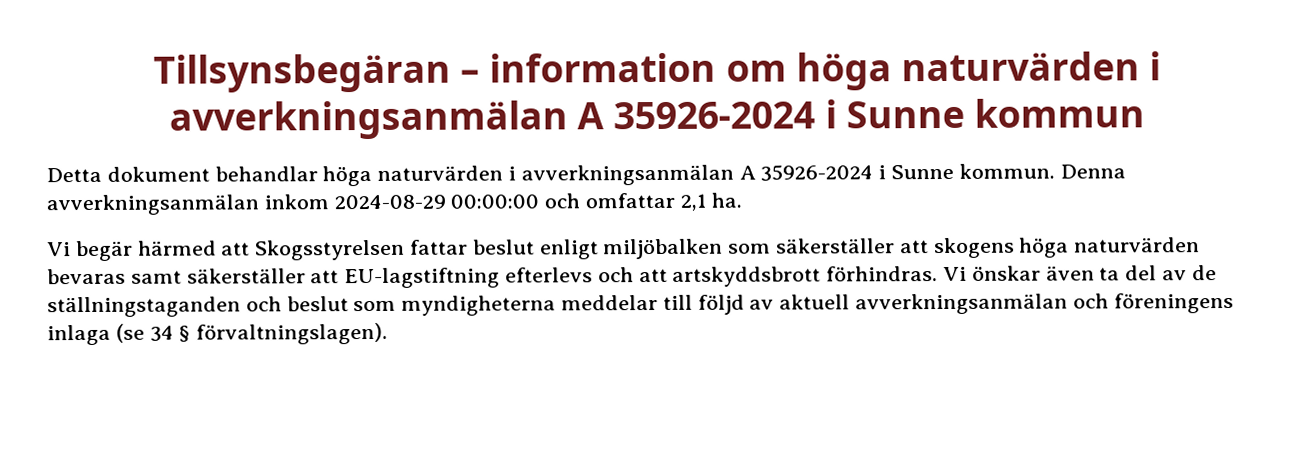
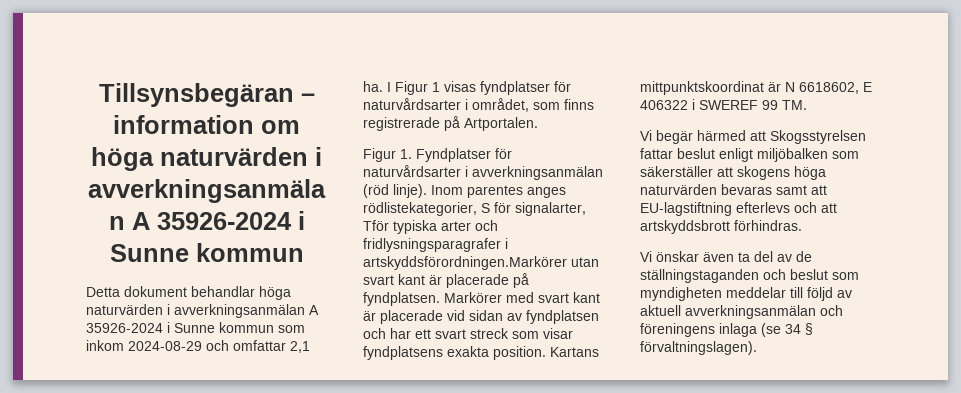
[958,163,1126,179] [46,194,259,216] kommun. Denna avverkningsanmälan -> [219,322,305,333] kommun som
[450,194,540,209] 00:00:00 -> (202, 346) none
(742, 200) none -> [387,81,571,95] [363,98,594,112] [363,116,538,131] [363,148,512,162] [363,165,603,180] [363,184,566,198] [363,202,586,216] [363,220,498,234] [363,238,508,252] [363,256,599,270] [363,273,529,288] [363,292,600,306] [363,310,599,324] [363,328,573,339] [363,346,599,360] [640,81,872,95] [640,99,807,110] I Figur 1 visas fyndplatser för naturvårdsarter i området, som finns registrerade på Artportalen. // Figur 1. Fyndplatser för naturvårdsarter i avverkningsanmälan (röd linje). Inom parentes anges rödlistekategorier, S för signalarter, Tför typiska arter och fridlysningsparagrafer i artskyddsförordningen.Markörer utan svart kant är placerade på fyndplatsen. Markörer med svart kant är placerade vid sidan av fyndplatsen och har ett svart streck som visar fyndplatsens exakta position. Kartans mittpunktskoordinat är N 6618602, E 406322 i SWEREF 99 TM.
[186,268,306,284] säkerställer -> (807, 190) none
(939, 274) none -> (802, 225) //
[401,295,557,316] myndigheterna -> [640,287,722,301] myndigheten

